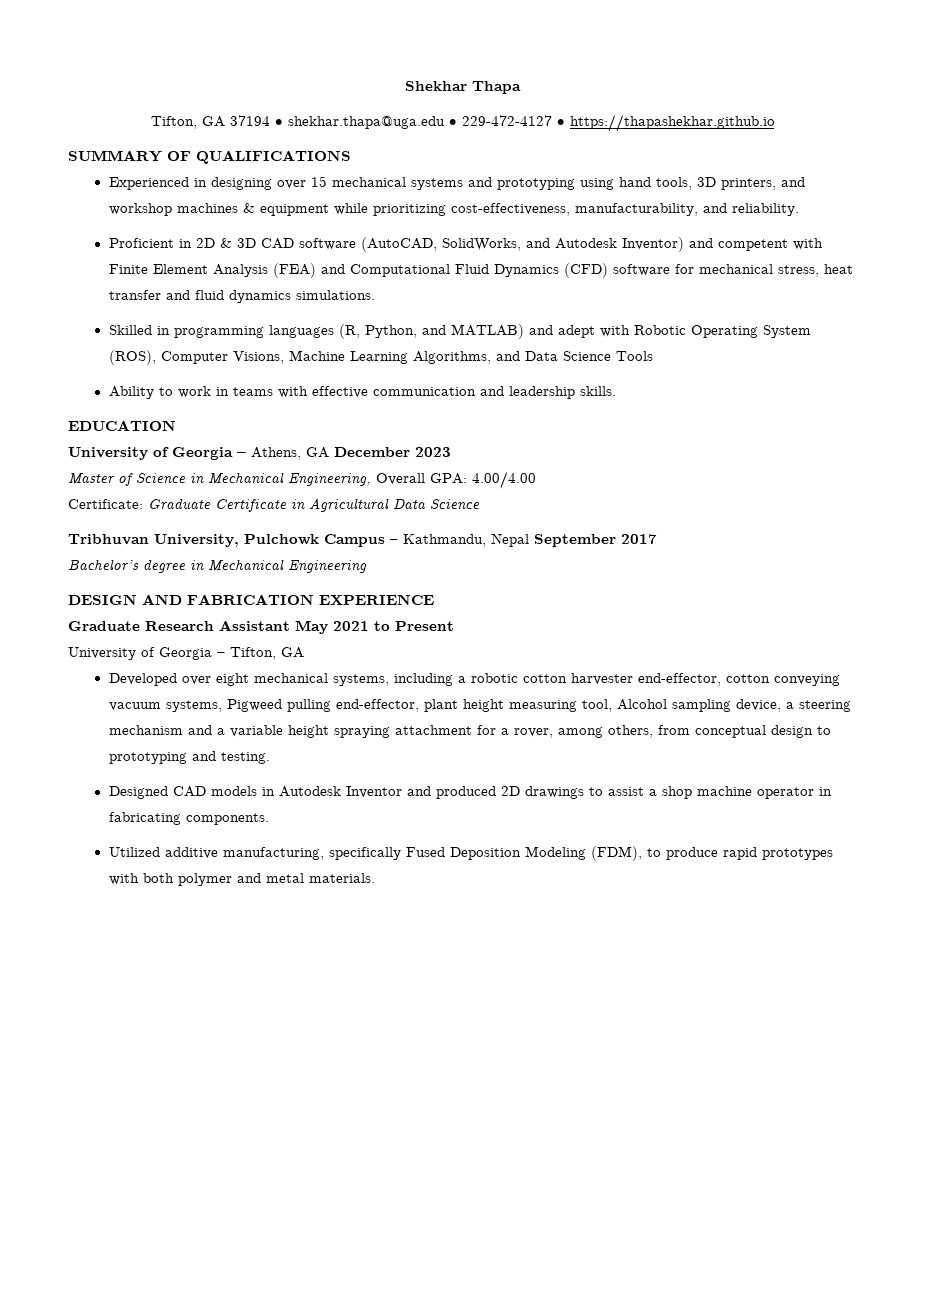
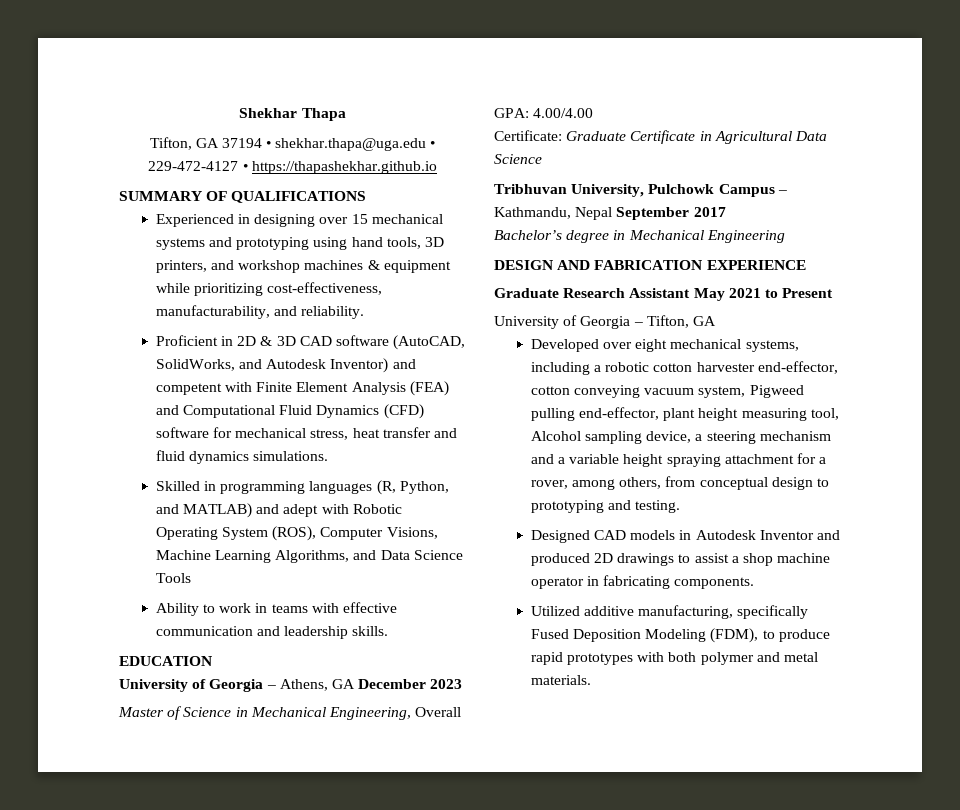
[165,700,222,712] systems, -> [698,386,746,398] system,

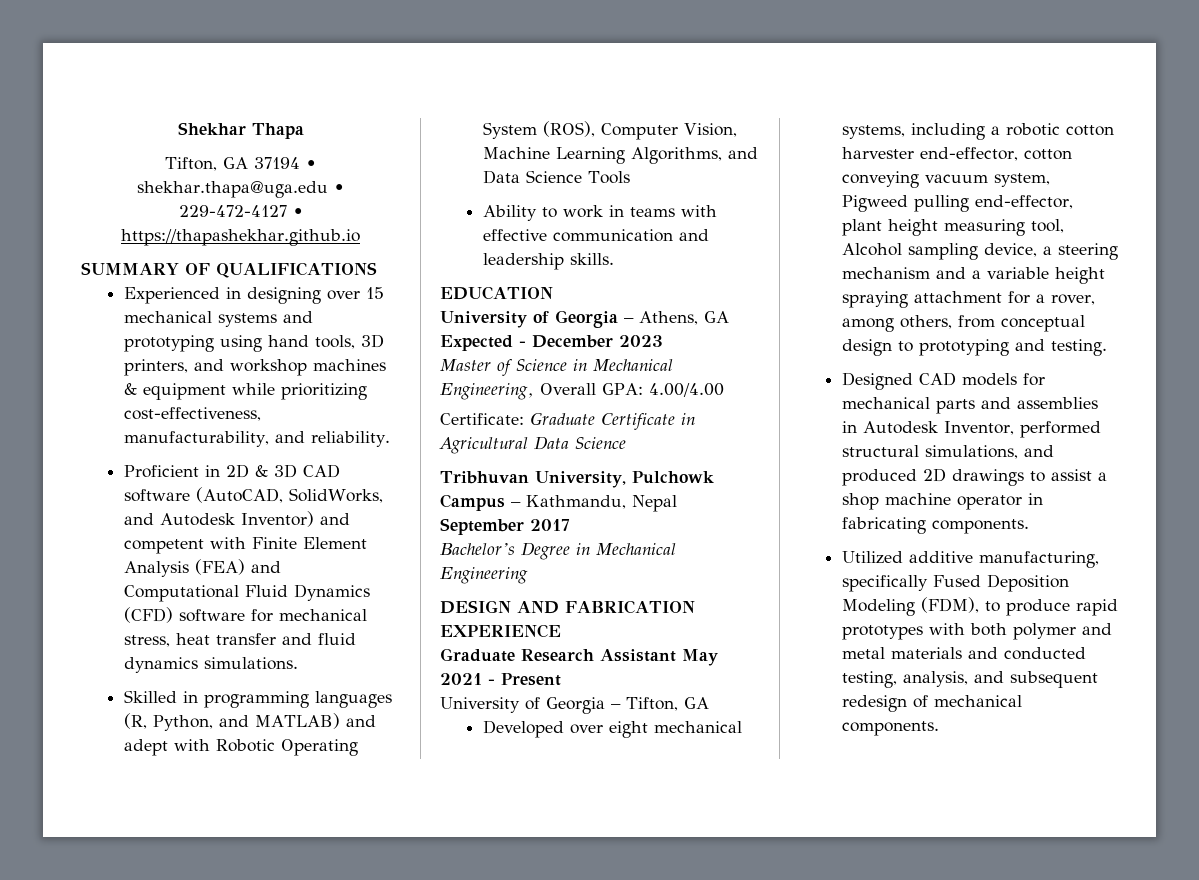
[386,527,438,539] Visions, -> [683,123,737,137] Vision,
(355, 684) none -> [440,335,526,351] Expected -
[566,230,610,243] degree -> [521,542,570,560] Degree
[764,289,778,298] to -> [488,679,495,685] -
[679,530,814,540] in Autodesk Inventor -> [1022,373,1045,386] [841,397,1098,414] [841,421,1101,438] [841,445,1018,459] for mechanical parts and assemblies in Autodesk Inventor, performed structural simulations,
[530,675,591,685] materials. -> [890,647,1086,660] [841,671,1098,688] [841,695,1022,712] [841,721,939,736] materials and conducted testing, analysis, and subsequent redesign of mechanical components.

